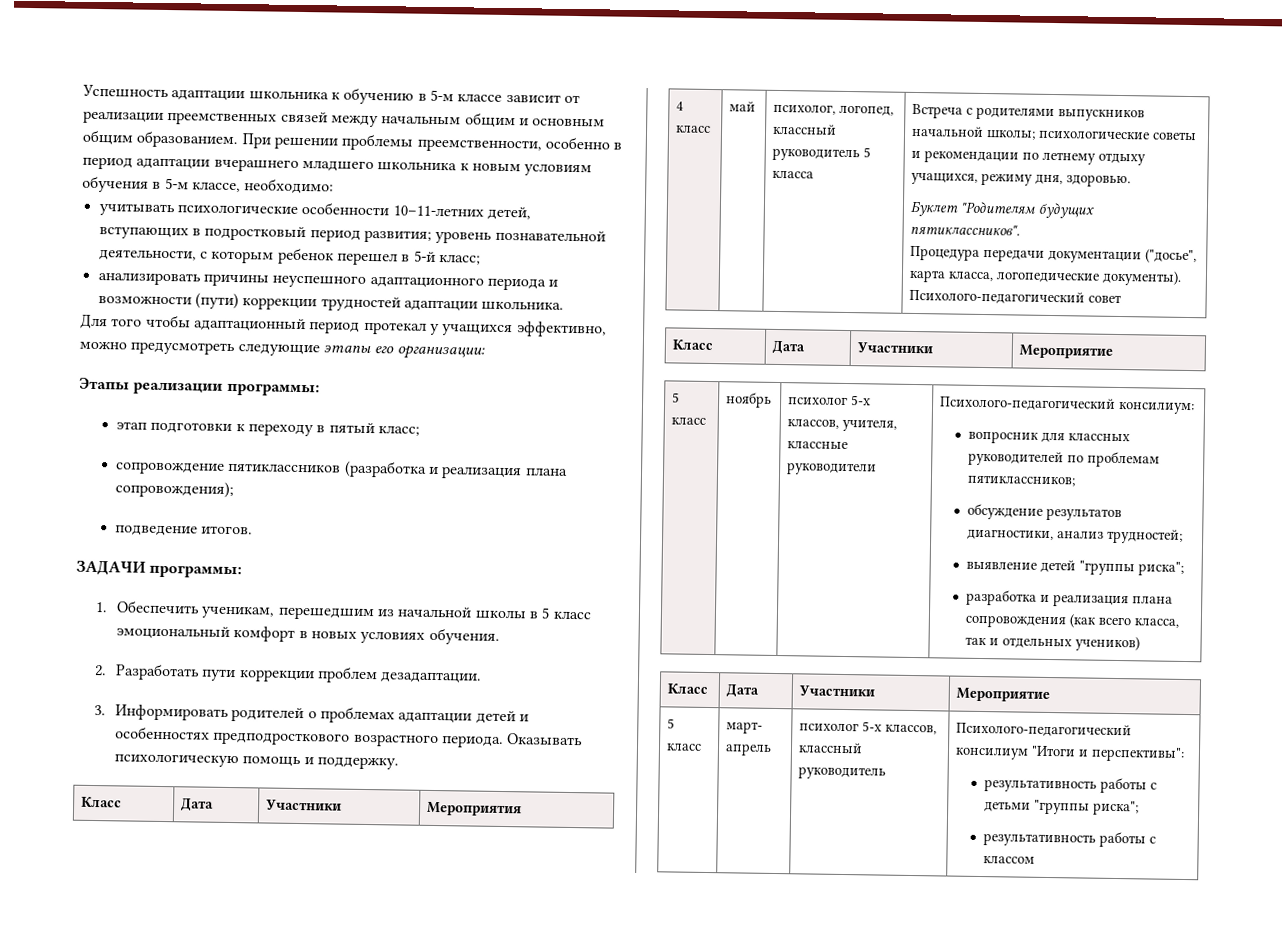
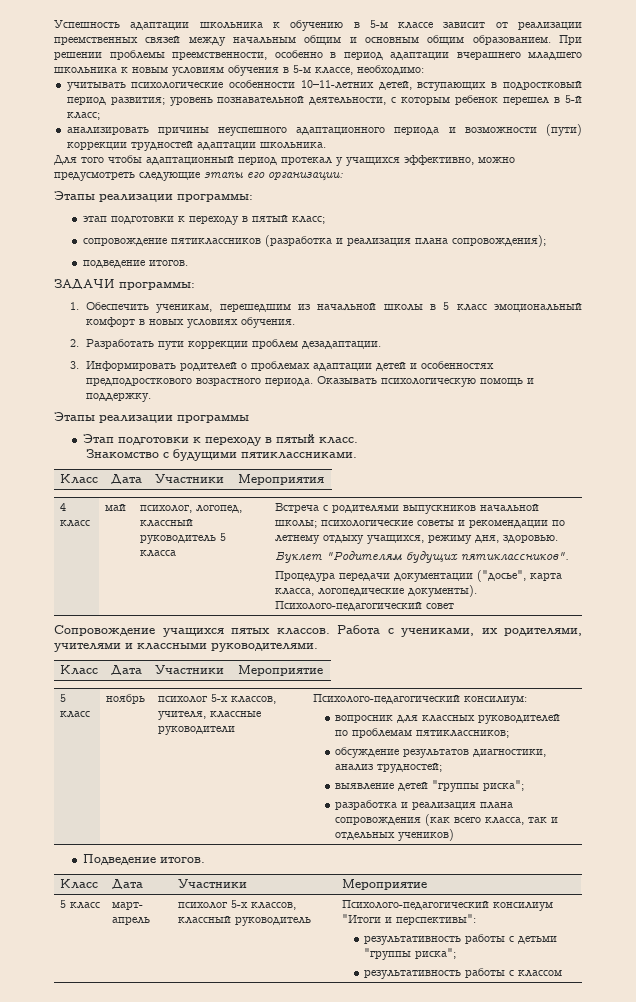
(399, 763) none -> [54,412,249,423] [82,434,358,446] [85,449,357,461] // Этапы реализации программы // Этап подготовки к переходу в пятый класс. // Знакомство с будущими пятиклассниками.
(1123, 299) none -> [54,625,582,637] [54,643,318,652] // Сопровождение учащихся пятых классов. Работа с учениками, их родителями, учителями и классными руководителями.
(1140, 643) none -> [82,854,205,865] // Подведение итогов.

